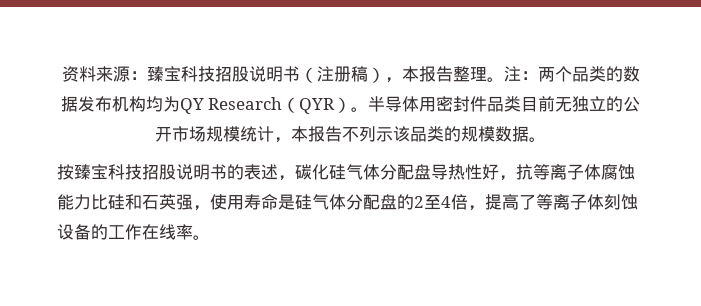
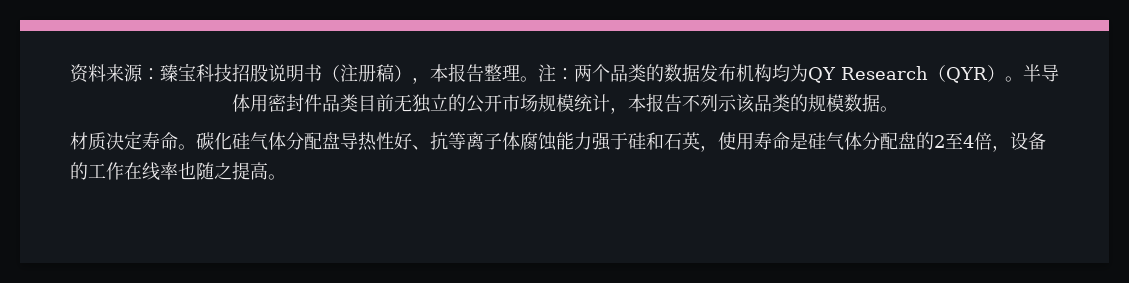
[57,164,295,181] 按臻宝科技招股说明书的表述， -> [70,131,196,151] 材质决定寿命。
[499,175,516,181] ， -> [412,145,430,150] 、
[91,194,108,210] 比 -> [592,132,628,151] 强于
[176,194,193,210] 强 -> (700, 141) none
[485,194,638,210] 提高了等离子体刻蚀 -> (1010, 148) none
(193, 232) none -> [178,162,268,180] 也随之提高

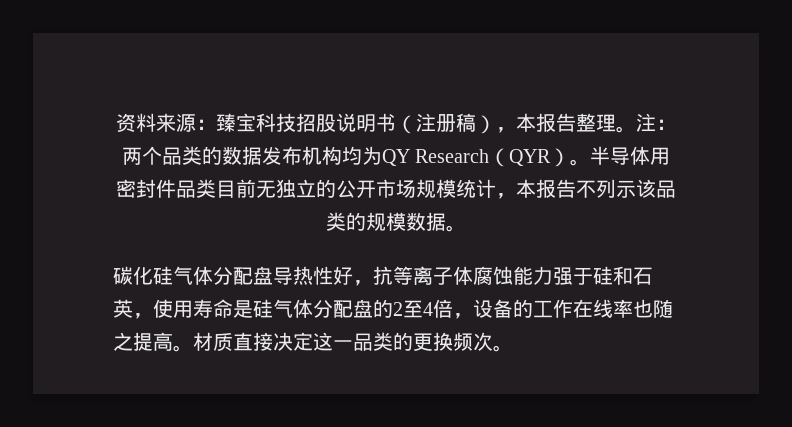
[70,131,196,151] 材质决定寿命。 -> (466, 228) none
[412,145,430,150] 、 -> [353,280,373,286] ，
(286, 177) none -> [193,332,513,352] 材质直接决定这一品类的更换频次。

